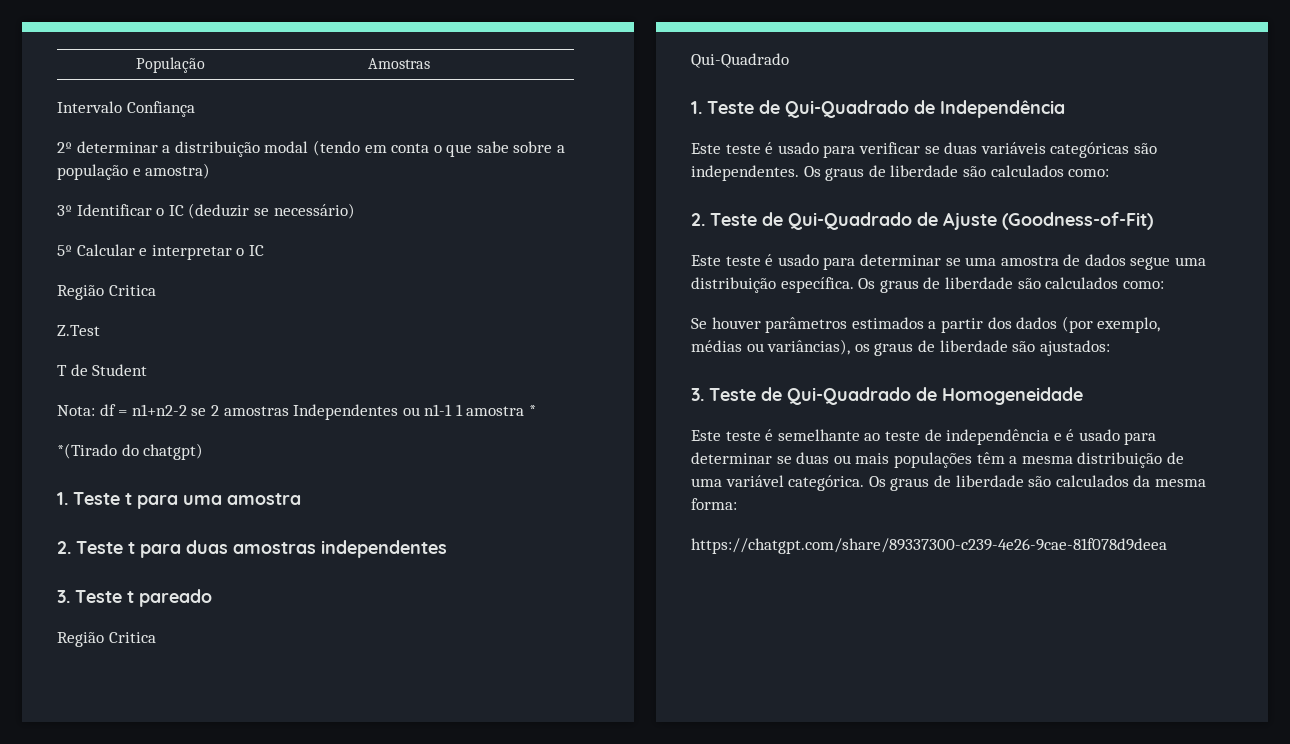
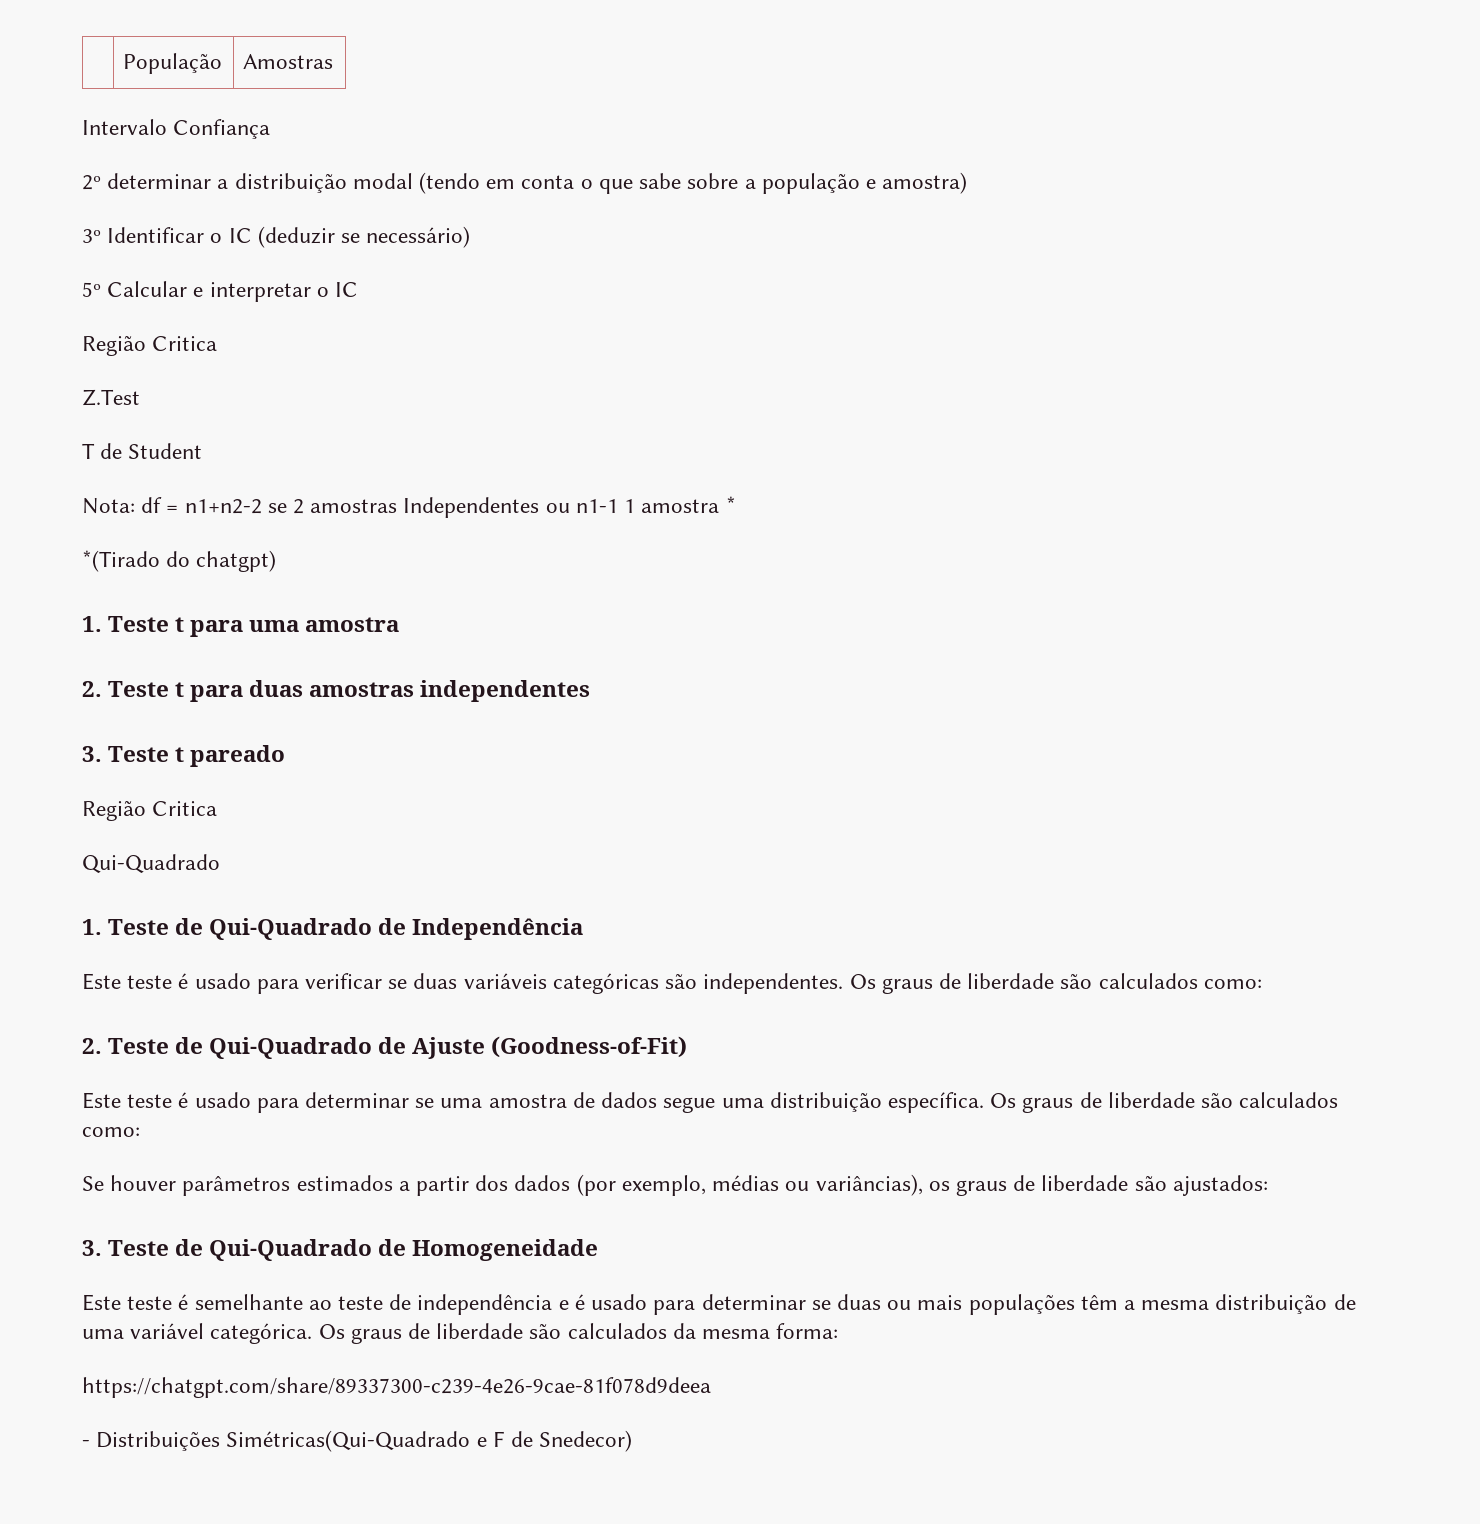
(1167, 546) none -> [82,1430,633,1452] // - Distribuições Simétricas(Qui-Quadrado e F de Snedecor)

